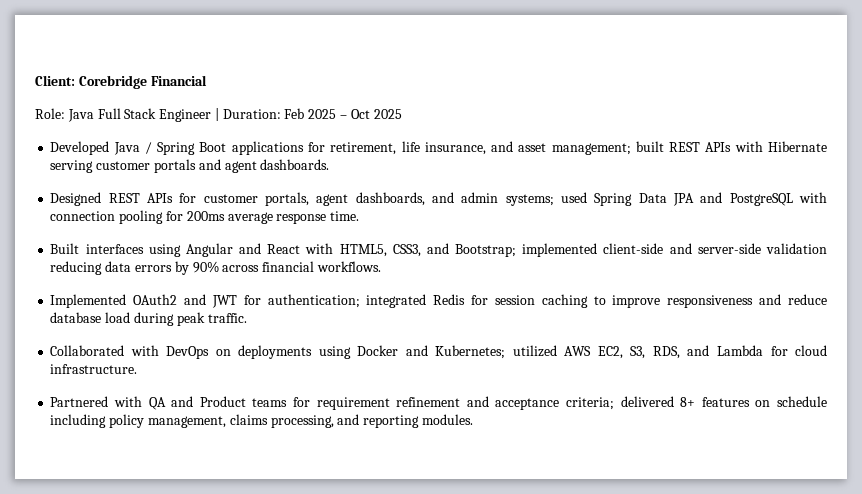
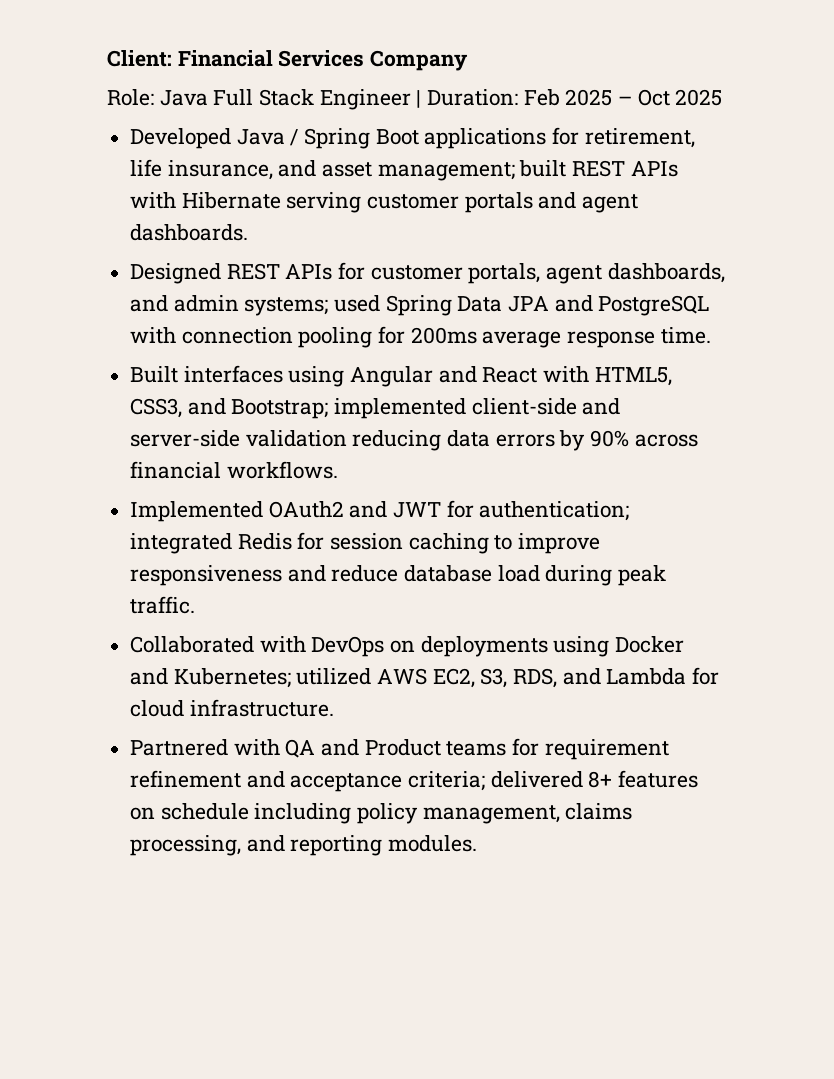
[78,75,147,89] Corebridge -> (172, 58) none
(207, 80) none -> [278,50,469,71] Services Company

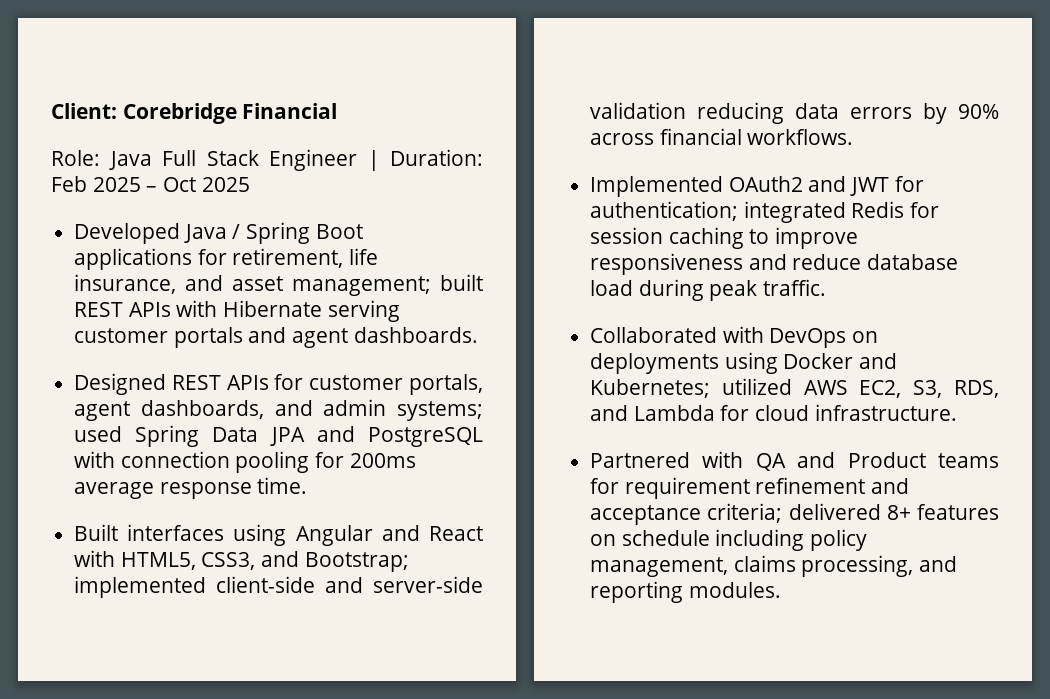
(172, 58) none -> [122,103,237,124] Corebridge
[278,50,469,71] Services Company -> (338, 111) none

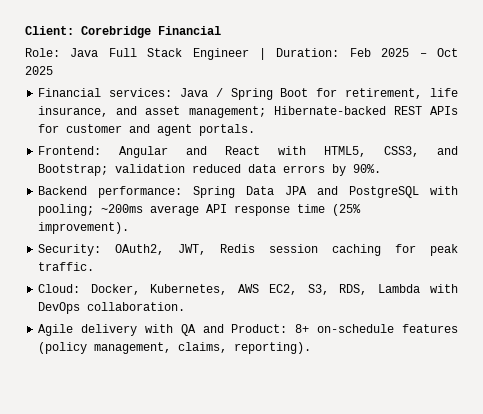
[74,223,181,244] Developed -> [38,88,173,97] Financial services:
[74,248,193,270] applications -> (309, 92) none
[439,274,483,291] [74,300,400,322] [74,327,478,348] [74,373,483,395] [74,399,483,421] [74,425,483,447] [74,451,416,473] [74,477,308,499] [74,524,287,546] built REST APIs with Hibernate serving customer portals and agent dashboards. // Designed REST APIs for customer portals, agent dashboards, and admin systems; used Spring Data JPA and PostgreSQL with connection pooling for 200ms average response time. // Built interfaces using -> [273,106,458,115] [38,124,256,136] [38,146,102,155] Hibernate-backed REST APIs for customer and agent portals. // Frontend:
[74,576,483,598] [590,102,999,124] [590,128,854,145] [590,176,924,197] [590,201,940,223] [590,227,859,249] [590,253,959,275] [590,279,827,301] [590,326,879,348] [590,352,898,374] [590,378,999,398] [590,404,957,421] [590,451,999,471] [590,477,910,499] [590,503,999,525] [590,529,868,551] [590,555,958,577] [590,581,781,603] implemented client-side and server-side validation reducing data errors by 90% across financial workflows. // Implemented OAuth2 and JWT for authentication; integrated Redis for session caching to improve responsiveness and reduce database load during peak traffic. // Collaborated with DevOps on deployments using Docker and Kubernetes; utilized AWS EC2, S3, RDS, and Lambda for cloud infrastructure. // Partnered with QA and Product teams for requirement refinement and acceptance criteria; delivered 8+ features on schedule including policy management, claims processing, and reporting modules. -> [115,164,382,176] [38,186,459,198] [38,204,362,216] [38,222,130,234] [38,244,459,256] [38,262,95,271] [38,284,459,295] [38,302,186,314] [38,324,459,336] [38,342,312,354] validation reduced data errors by 90%. // Backend performance: Spring Data JPA and PostgreSQL with pooling; ~200ms average API response time (25% improvement). // Security: OAuth2, JWT, Redis session caching for peak traffic. // Cloud: Docker, Kubernetes, AWS EC2, S3, RDS, Lambda with DevOps collaboration. // Agile delivery with QA and Product: 8+ on-schedule features (policy management, claims, reporting).

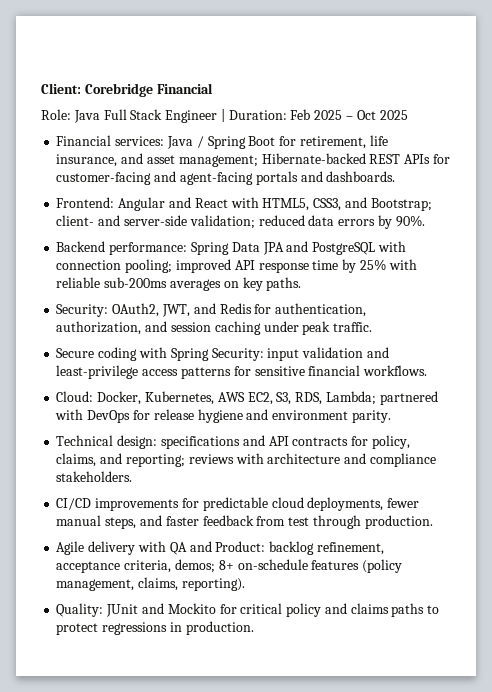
[66,124,256,136] customer and agent portals. -> [56,171,396,185] customer-facing and agent-facing portals and dashboards.
[115,164,186,173] validation -> [56,215,255,229] client- and server-side validation;
[38,204,362,216] [38,222,130,234] [38,244,256,256] pooling; ~200ms average API response time (25% improvement). // Security: OAuth2, JWT, Redis -> [56,259,417,273] [56,277,302,291] [56,303,367,317] [56,321,168,335] connection pooling; improved API response time by 25% with reliable sub-200ms averages on key paths. // Security: OAuth2, JWT, and Redis for authentication, authorization, and
[395,244,417,253] for -> [263,321,299,332] under
(95, 266) none -> [56,347,389,361] [56,365,428,379] // Secure coding with Spring Security: input validation and least-privilege access patterns for sensitive financial workflows.
[377,284,459,293] [38,302,186,314] Lambda with DevOps collaboration. -> [325,391,438,405] [55,409,391,423] [56,435,410,449] [56,453,436,467] [56,471,133,482] [56,497,420,511] [56,515,433,529] Lambda; partnered with DevOps for release hygiene and environment parity. // Technical design: specifications and API contracts for policy, claims, and reporting; reviews with architecture and compliance stakeholders. // CI/CD improvements for predictable cloud deployments, fewer manual steps, and faster feedback from test through production.
(288, 328) none -> [269,541,384,555] [56,559,215,573] backlog refinement, acceptance criteria, demos;
(312, 348) none -> [56,603,440,617] [56,621,254,635] // Quality: JUnit and Mockito for critical policy and claims paths to protect regressions in production.

